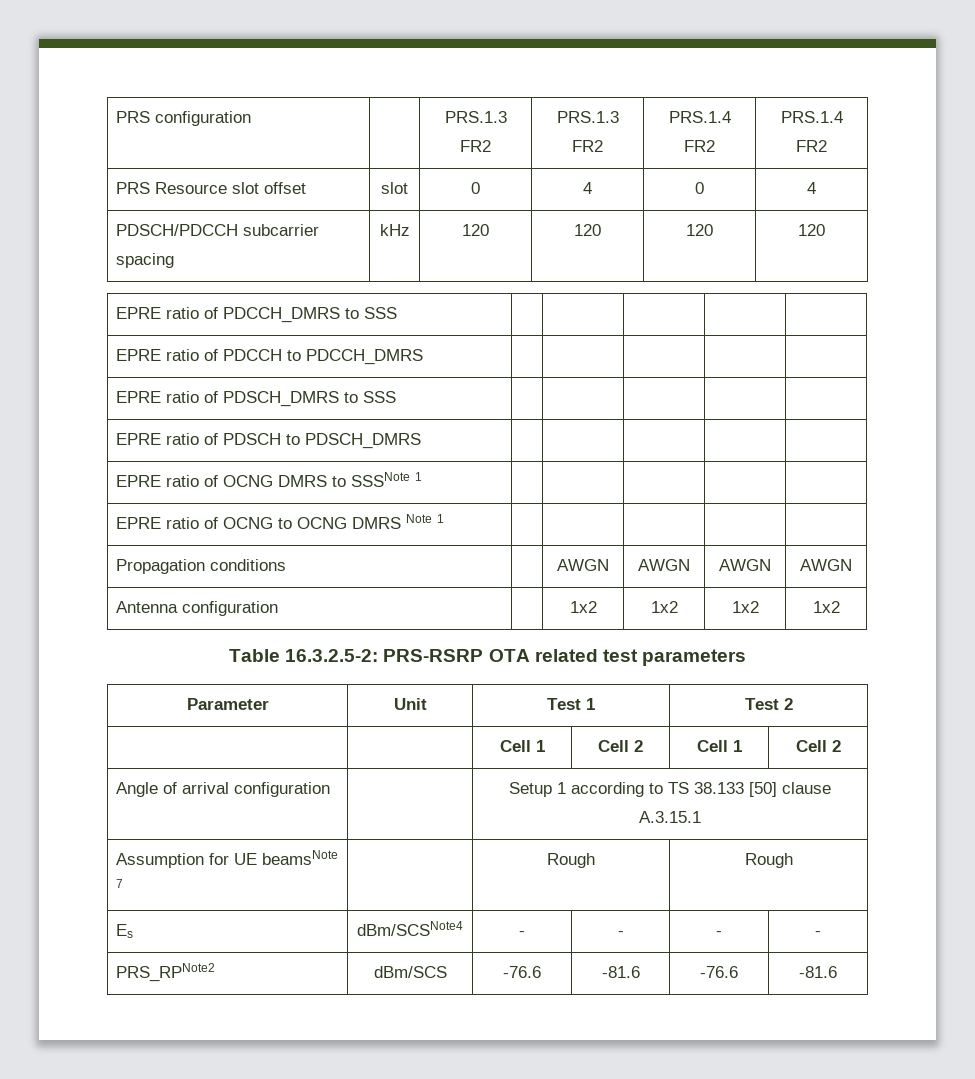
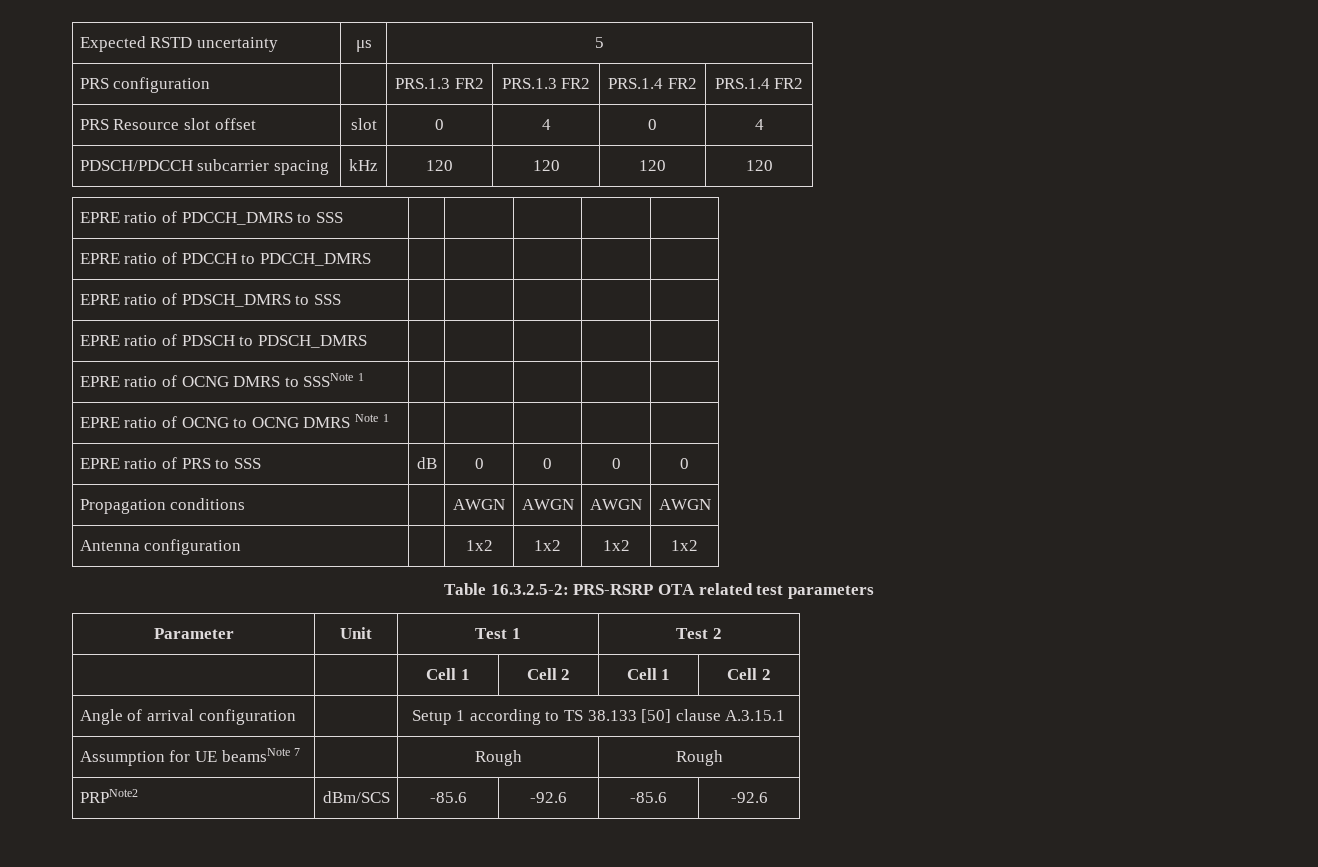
(116, 117) none -> [79,36,278,52] [355,40,372,52] [595,37,604,48] Expected RSTD uncertainty | μs | 5 //
(445, 518) none -> [79,457,261,469] [416,457,437,469] [474,458,484,469] [543,458,552,469] [611,458,621,469] [680,458,689,469] // EPRE ratio of PRS to SSS | dB | 0 | 0 | 0 | 0
[116,924,134,938] [357,921,464,936] [519,931,525,936] [617,931,624,936] [716,931,722,936] [815,931,821,936] [116,963,216,982] [373,966,447,978] [503,966,541,978] [601,966,640,978] [700,966,738,978] [799,966,837,978] Es | dBm/SCSNote4 | - | - | - | - // PRS_RPNote2 | dBm/SCS | -76.6 | -81.6 | -76.6 | -81.6 -> [79,789,138,803] [322,791,390,803] [429,792,467,803] [530,792,567,803] [630,792,667,803] [730,792,768,803] PRPNote2 | dBm/SCS | -85.6 | -92.6 | -85.6 | -92.6

